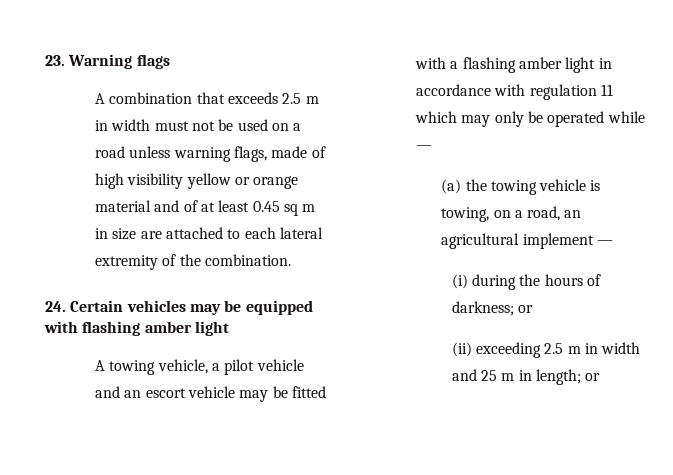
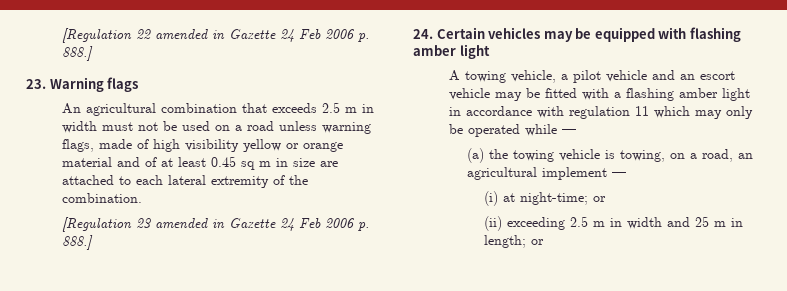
(45, 60) none -> [61,28,369,43] [61,46,93,61] [Regulation 22 amended in Gazette 24 Feb 2006 p. 888.] //
[95,93,106,104] A -> [61,103,156,116] An agricultural
(292, 260) none -> [61,217,369,232] [61,235,93,250] // [Regulation 23 amended in Gazette 24 Feb 2006 p. 888.]
[472,274,602,290] [451,301,514,316] during the hours of darkness; -> [503,192,589,205] at night-time;

